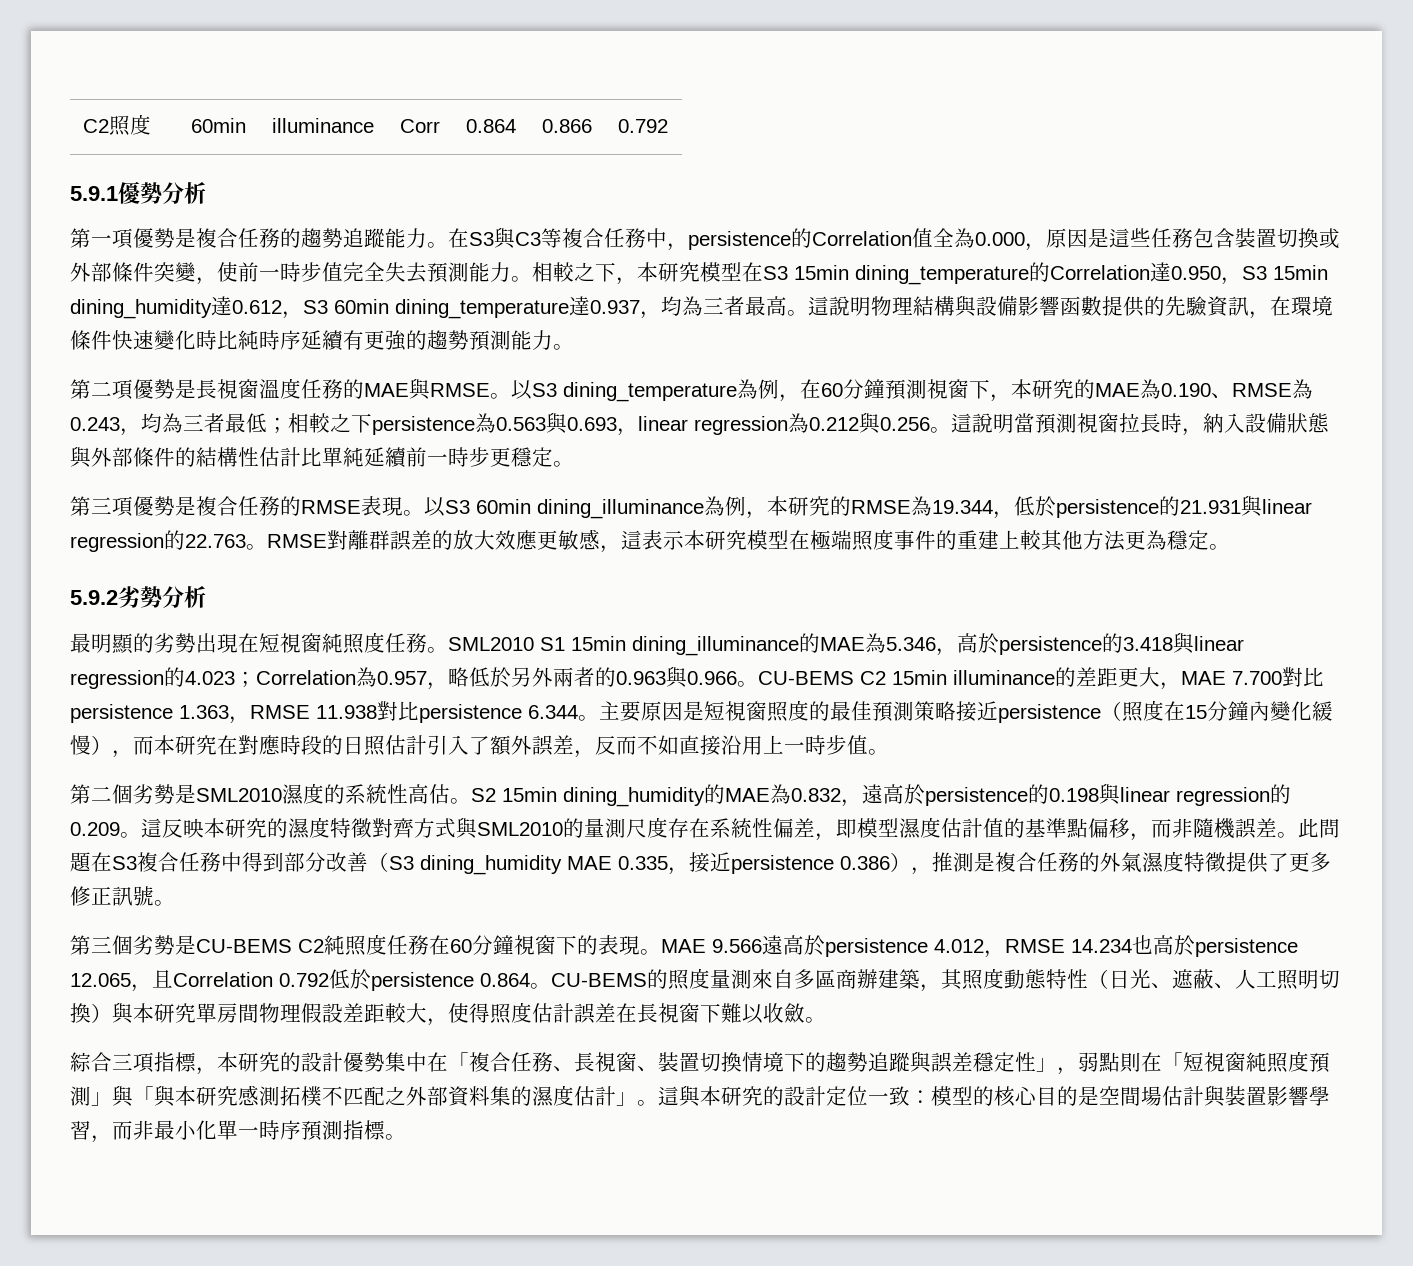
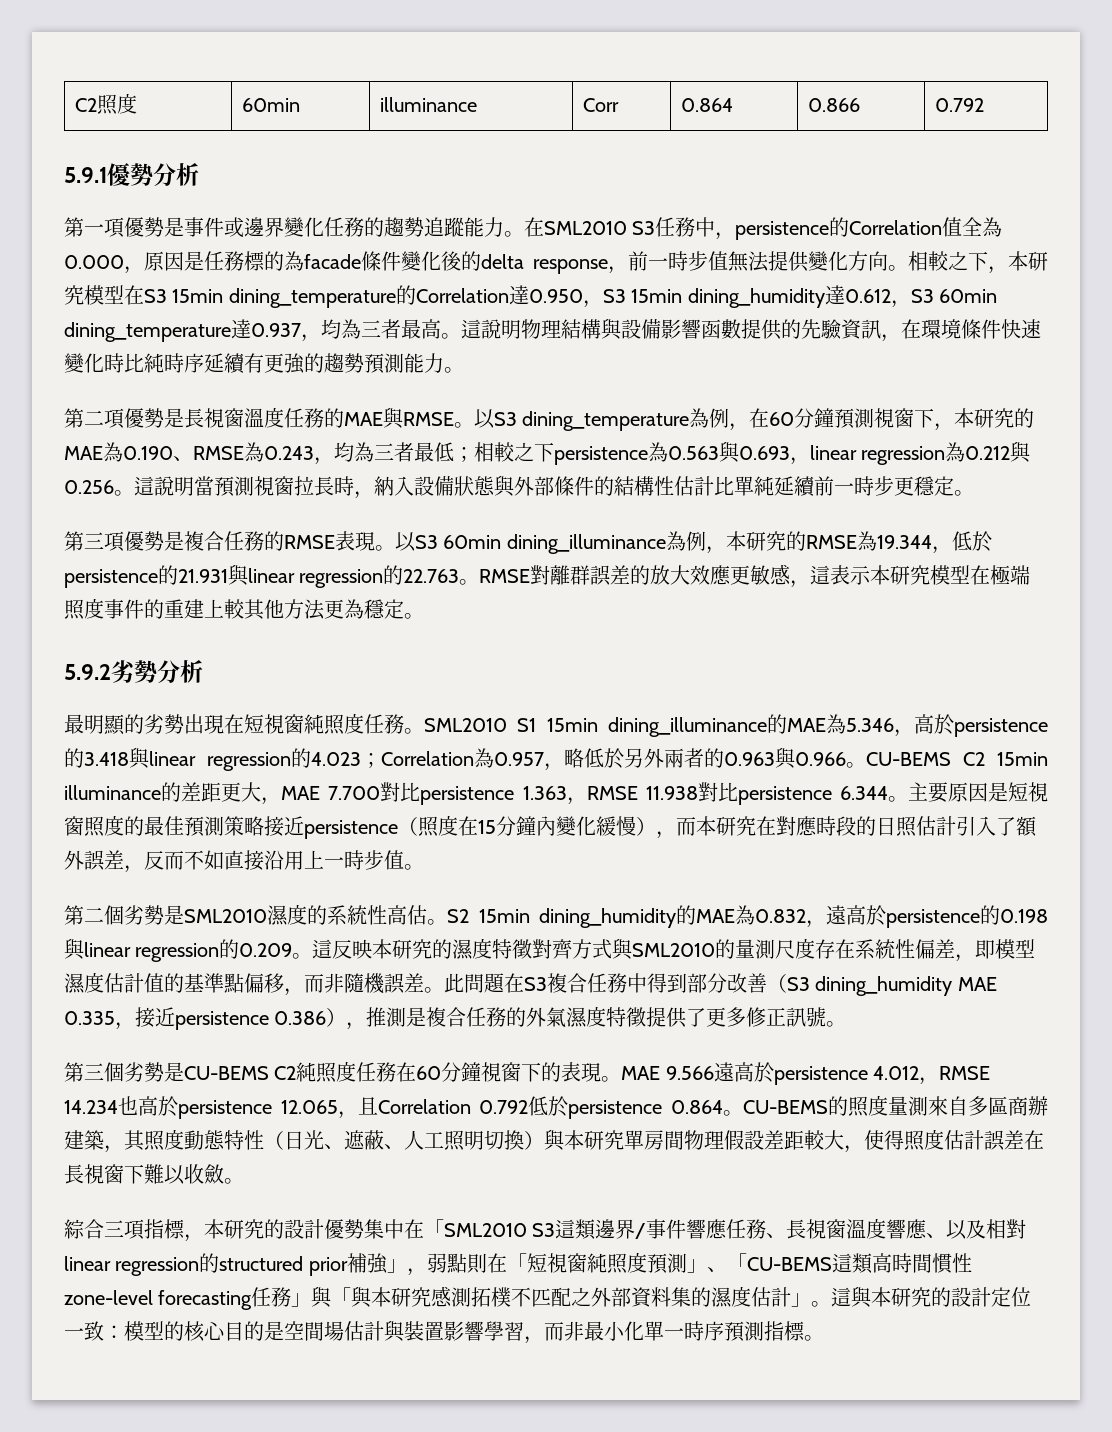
[196,228,238,248] 複合 -> [184,217,324,238] 事件或邊界變化
[469,227,604,249] S3與C3等複合 -> [544,221,656,235] SML2010 S3
[1109,228,1340,249] [70,262,511,285] 這些任務包含裝置切換或外部條件突變，使前一時步值完全失去預測能力 -> [204,251,888,274] 任務標的為facade條件變化後的delta response，前一時步值無法提供變化方向
[469,1051,1036,1073] 複合任務、長視窗、裝置切換情境下的趨勢追蹤與誤差穩定性 -> [444,1218,1027,1240] [64,1253,388,1276] SML2010 S3這類邊界/事件響應任務、長視窗溫度響應、以及相對linear regression的structured prior補強
(112, 1099) none -> [706,1253,972,1274] [64,1287,312,1310] 、「CU-BEMS這類高時間慣性zone-level forecasting任務」

